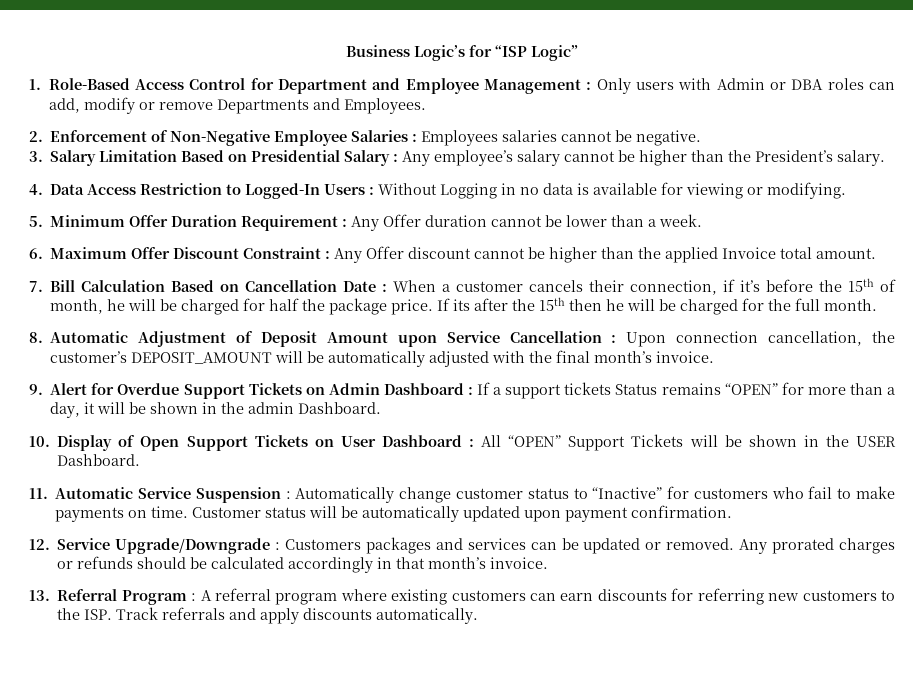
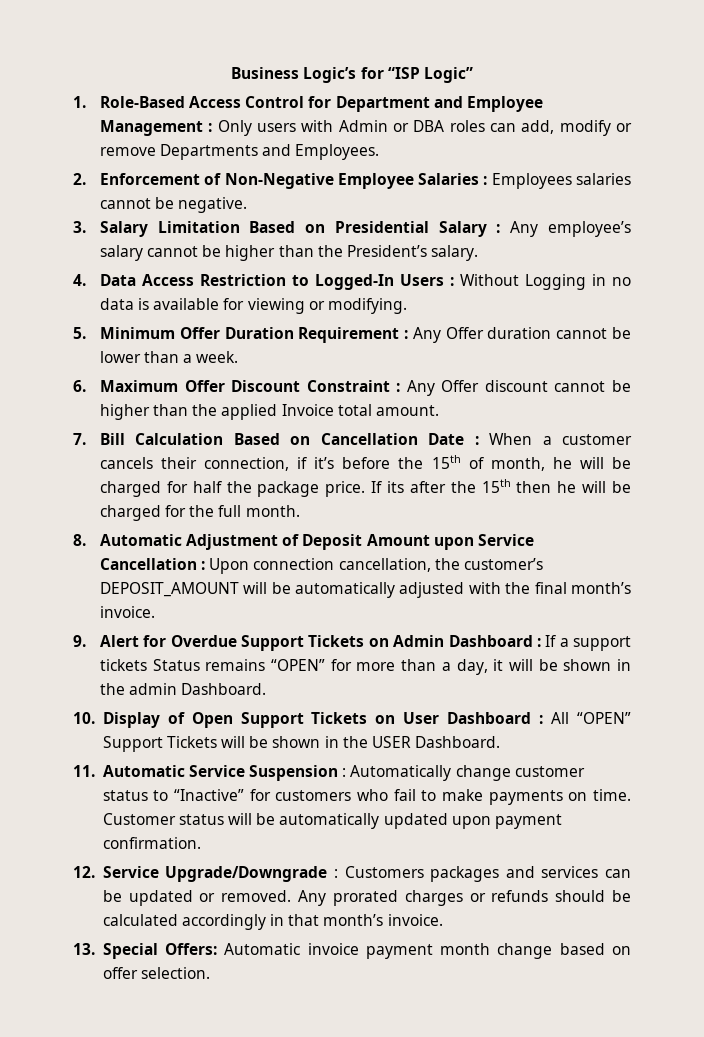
[57,588,895,605] [57,607,479,624] Referral Program : A referral program where existing customers can earn discounts for referring new customers to the ISP. Track referrals and apply discounts automatically. -> [102,943,631,959] [102,967,210,979] Special Offers: Automatic invoice payment month change based on offer selection.

